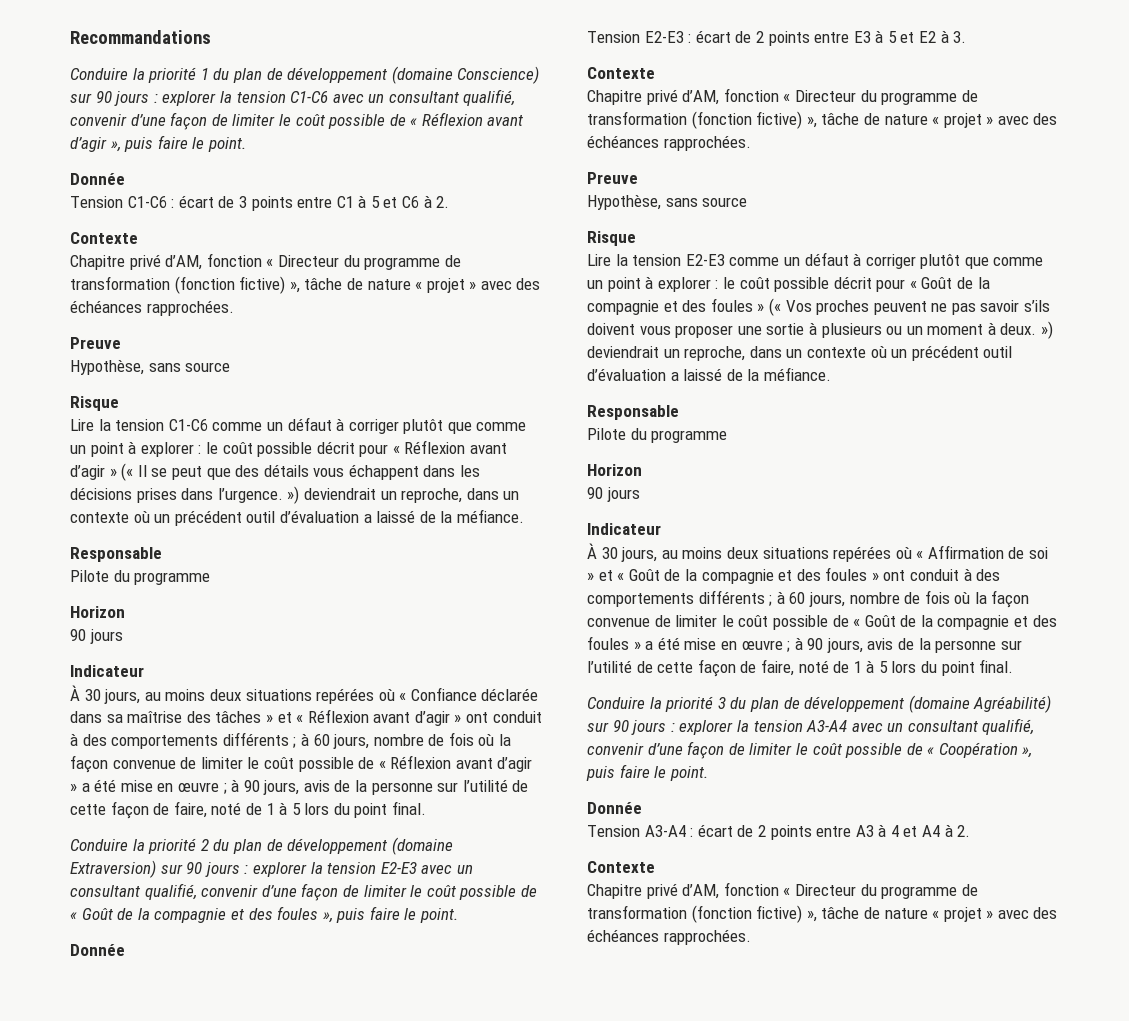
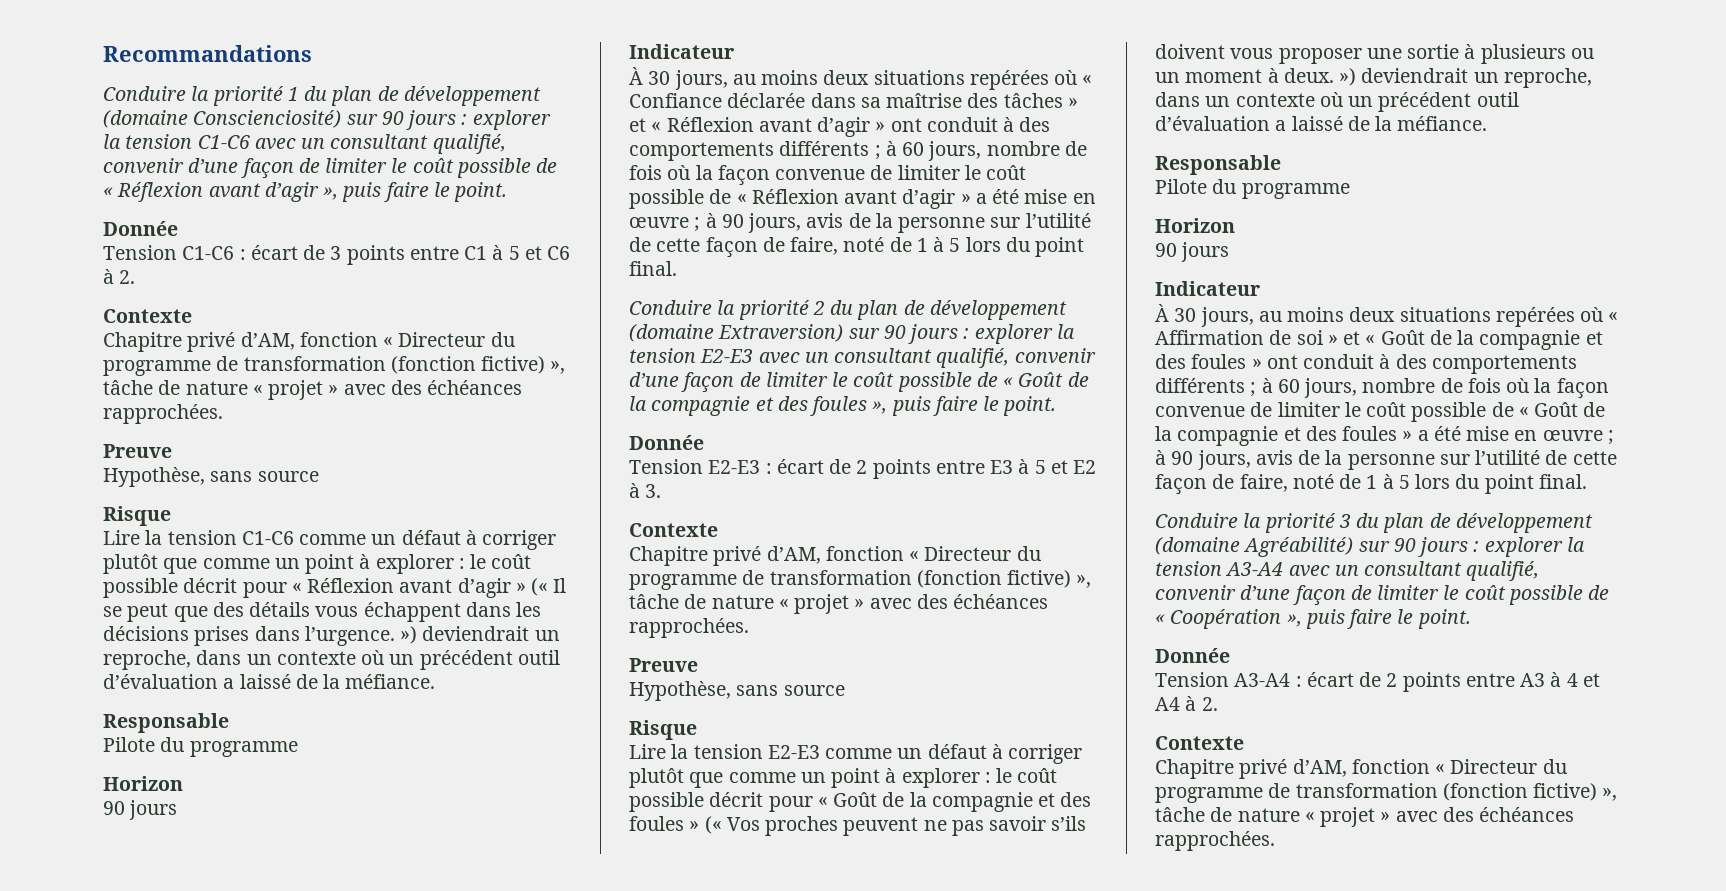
[457,66,540,84] Conscience) -> [193,110,342,128] Conscienciosité)

